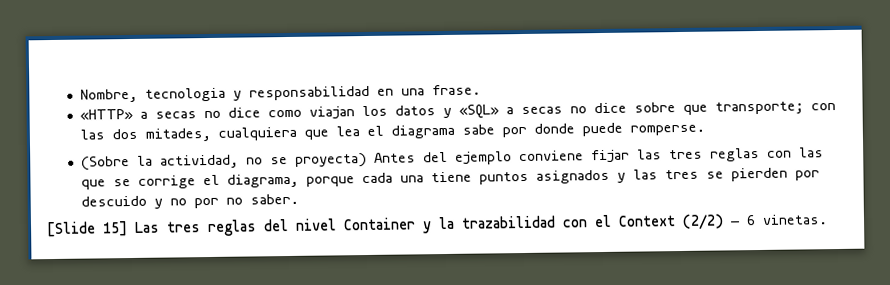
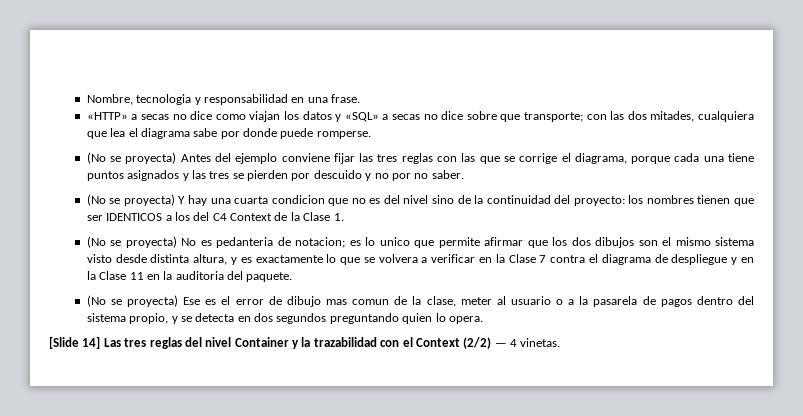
[80,154,263,171] (Sobre la actividad, no -> [86,152,106,164] (No
(299, 199) none -> [86,194,755,206] [86,212,344,221] [86,236,755,248] [86,254,754,265] [86,271,293,282] [86,295,754,307] [86,313,483,324] // (No se proyecta) Y hay una cuarta condicion que no es del nivel sino de la continuidad del proyecto: los nombres tienen que ser IDENTICOS a los del C4 Context de la Clase 1. // (No se proyecta) No es pedanteria de notacion; es lo unico que permite afirmar que los dos dibujos son el mismo sistema visto desde distinta altura, y es exactamente lo que se volvera a verificar en la Clase 7 contra el diagrama de despliegue y en la Clase 11 en la auditoria del paquete. // (No se proyecta) Ese es el error de dibujo mas comun de la clase, meter al usuario o a la pasarela de pagos dentro del sistema propio, y se detecta en dos segundos preguntando quien lo opera.
[102,221,128,237] 15] -> [82,336,101,349] 14]
[746,215,756,226] 6 -> [510,339,517,347] 4

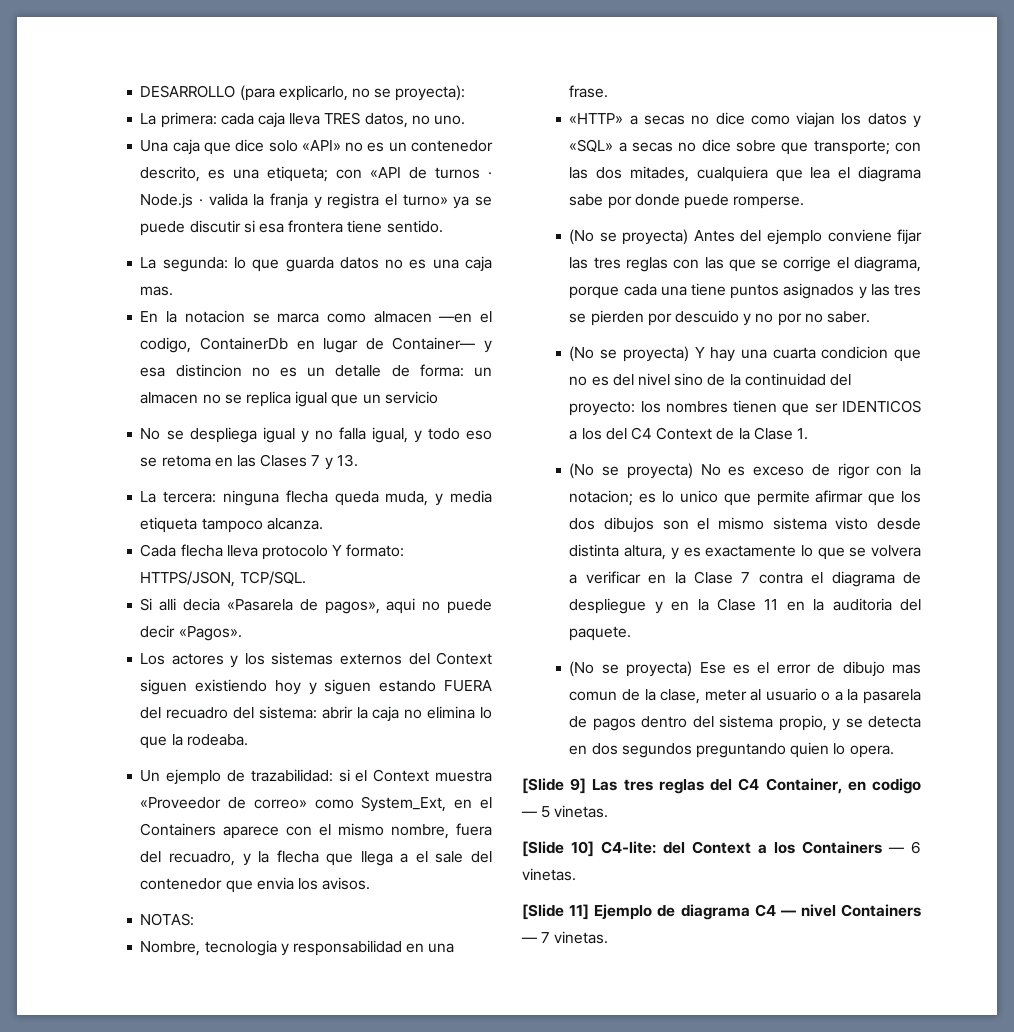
(86, 99) none -> [140,85,466,101] [140,112,465,128] [140,139,493,155] [140,166,493,182] [140,193,492,209] [140,220,443,236] [140,256,492,272] [140,286,174,296] [140,310,492,323] [140,337,493,353] [140,364,492,377] [140,391,438,407] [140,427,492,443] [140,454,358,470] [140,490,493,506] [140,517,323,533] [140,544,405,560] [140,571,306,587] [140,598,492,614] [140,625,242,641] [140,652,492,668] [140,679,492,695] [140,706,493,722] [140,734,248,749] [140,769,493,785] [140,796,492,812] [140,823,492,839] [140,850,493,866] [140,877,371,893] [140,913,195,926] DESARROLLO (para explicarlo, no se proyecta): // La primera: cada caja lleva TRES datos, no uno. // Una caja que dice solo «API» no es un contenedor descrito, es una etiqueta; con «API de turnos · Node.js · valida la franja y registra el turno» ya se puede discutir si esa frontera tiene sentido. // La segunda: lo que guarda datos no es una caja mas. // En la notacion se marca como almacen —en el codigo, ContainerDb en lugar de Container— y esa distincion no es un detalle de forma: un almacen no se replica igual que un servicio // No se despliega igual y no falla igual, y todo eso se retoma en las Clases 7 y 13. // La tercera: ninguna flecha queda muda, y media etiqueta tampoco alcanza. // Cada flecha lleva protocolo Y formato: HTTPS/JSON, TCP/SQL. // Si alli decia «Pasarela de pagos», aqui no puede decir «Pagos». // Los actores y los sistemas externos del Context siguen existiendo hoy y siguen estando FUERA del recuadro del sistema: abrir la caja no elimina lo que la rodeaba. // Un ejemplo de trazabilidad: si el Context muestra «Proveedor de correo» como System_Ext, en el Containers aparece con el mismo nombre, fuera del recuadro, y la flecha que llega a el sale del contenedor que envia los avisos. // NOTAS: //
[216,237,291,248] pedanteria de -> [753,463,921,479] exceso de rigor con la
[82,336,101,349] 14] -> [570,778,587,794] 9]
[205,337,517,349] nivel Container y la trazabilidad con el Context (2/2) — 4 -> [738,778,921,794] [521,805,609,818] [522,841,921,857] [522,868,576,881] [522,904,921,920] [521,932,551,943] C4 Container, en codigo — 5 vinetas. // [Slide 10] C4-lite: del Context a los Containers — 6 vinetas. // [Slide 11] Ejemplo de diagrama C4 — nivel Containers — 7

